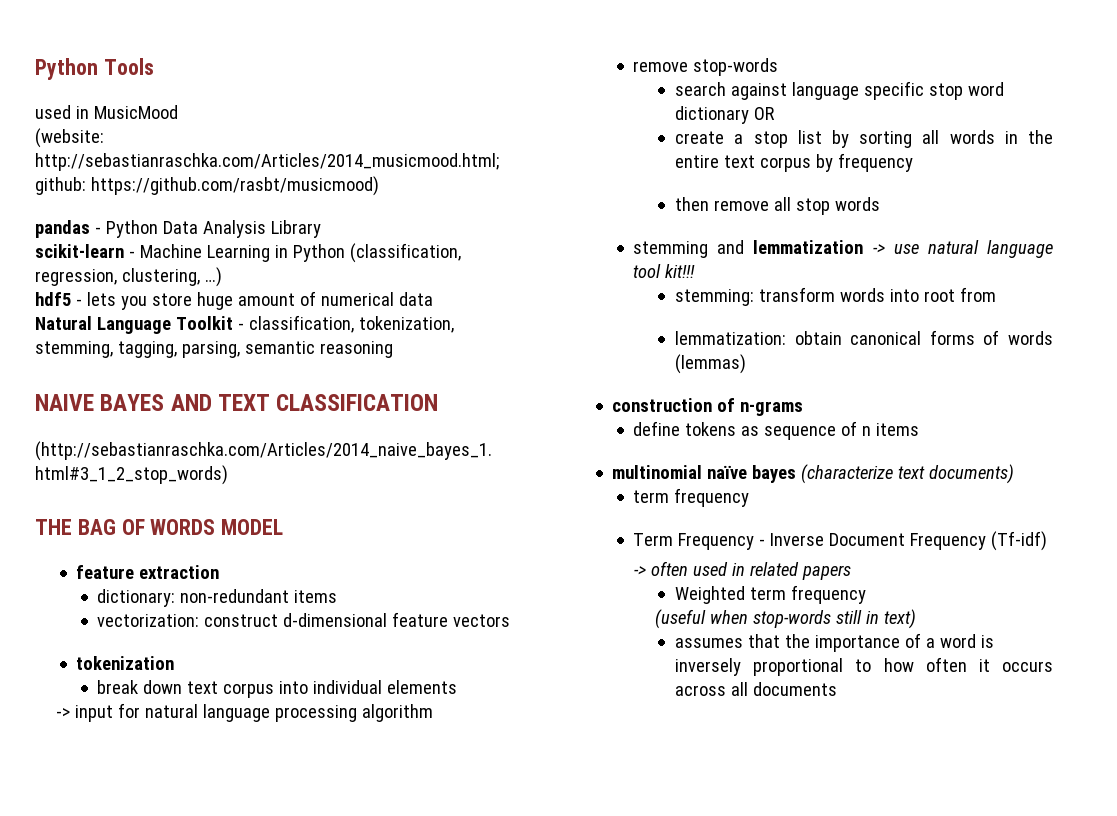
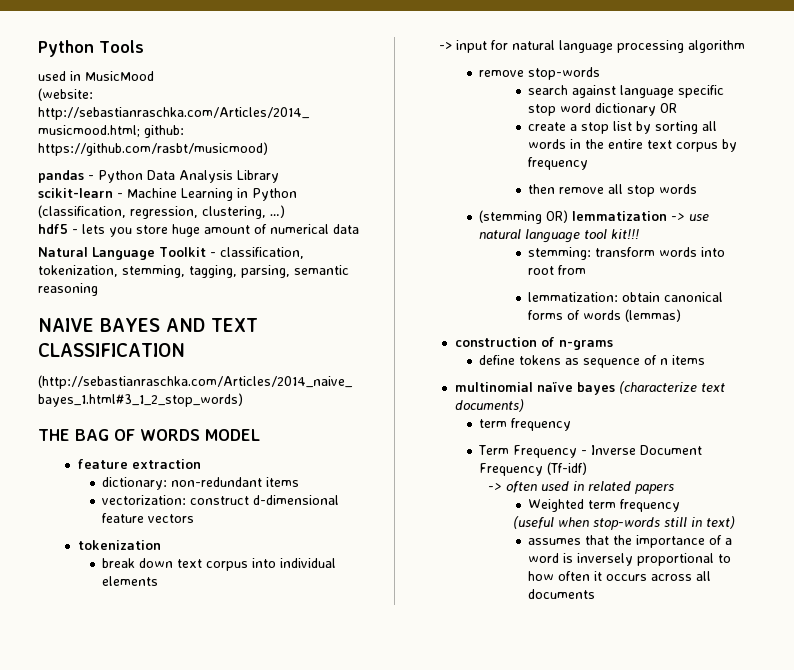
[633,240,745,258] stemming and -> [479,210,569,224] (stemming OR)

